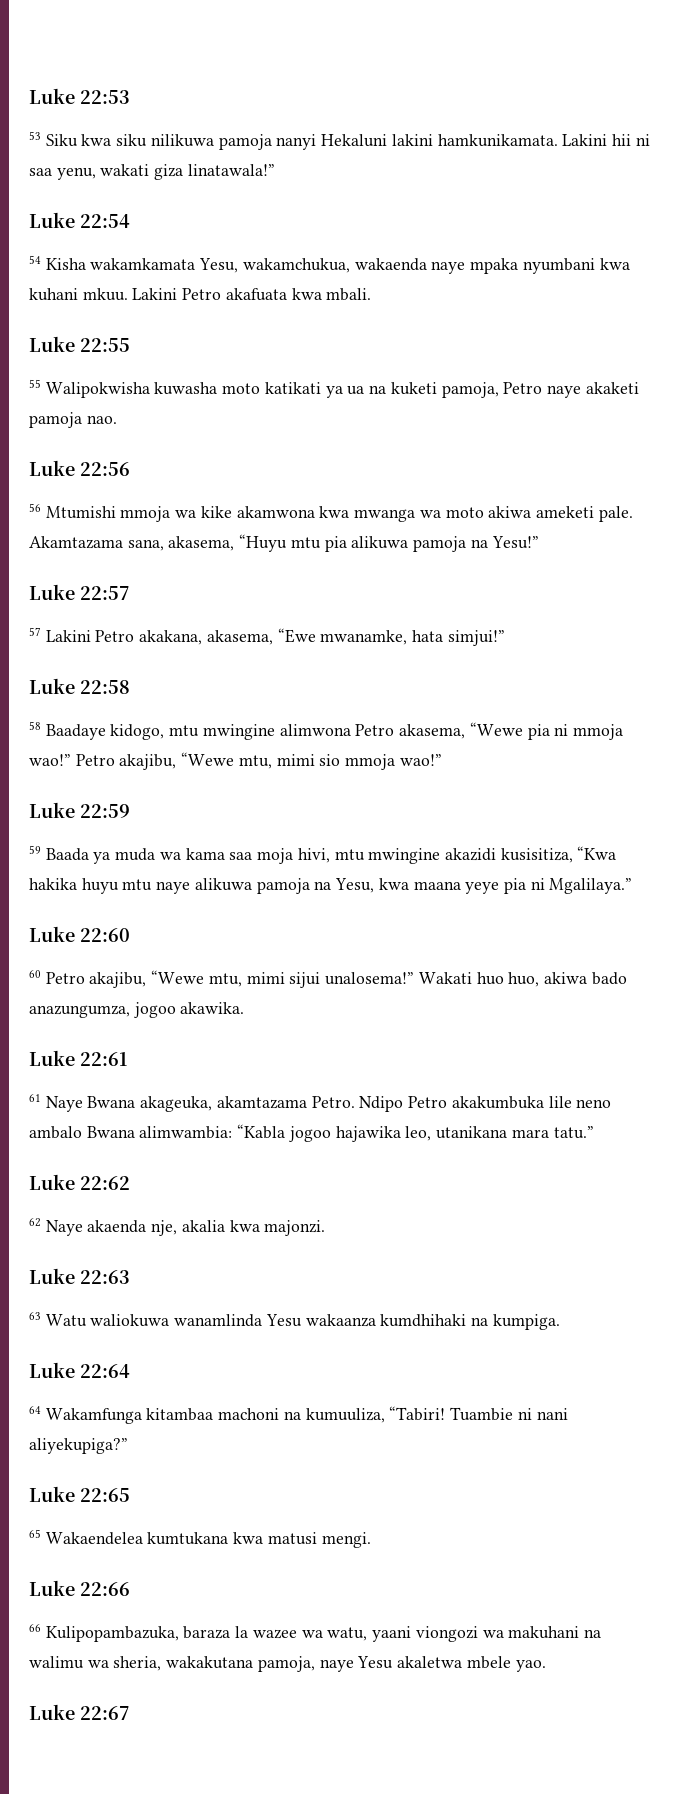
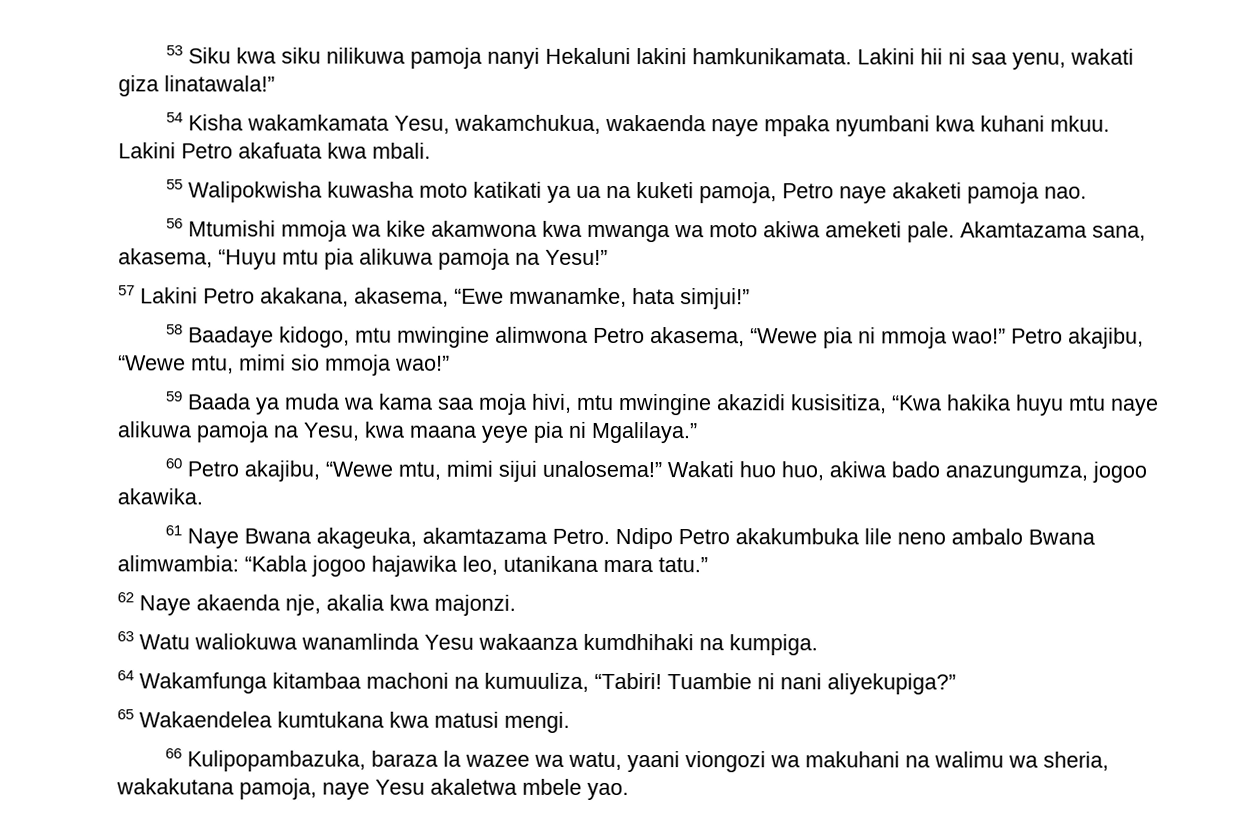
[29,88,130,104] Luke 22:53 // -> (166, 50) none
[29,212,130,228] // Luke 22:54 -> (275, 83) none
[29,336,130,352] // Luke 22:55 -> (431, 150) none
[29,460,130,476] // Luke 22:56 -> (1088, 192) none
[29,584,130,600] // Luke 22:57 -> (608, 257) none
[29,678,130,694] // Luke 22:58 -> (750, 299) none
[29,802,130,818] // Luke 22:59 -> (450, 363) none
[29,926,130,942] // Luke 22:60 -> (697, 432) none
[29,1050,127,1066] // Luke 22:61 -> (203, 496) none
[29,1174,130,1190] // Luke 22:62 -> (708, 565) none
[29,1268,130,1284] // Luke 22:63 -> (516, 605) none
[29,1362,130,1378] // Luke 22:64 -> (818, 645) none
[29,1486,130,1502] // Luke 22:65 -> (956, 684) none
[29,1580,130,1596] // Luke 22:66 -> (570, 722) none
[29,1704,130,1720] // Luke 22:67 -> (629, 791) none

